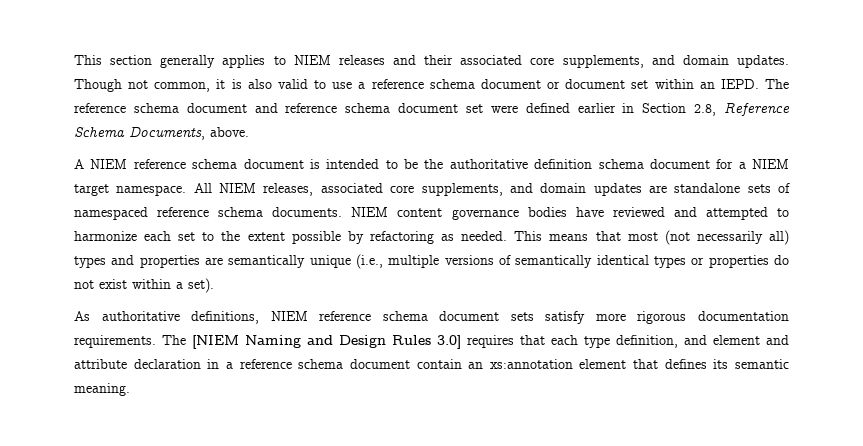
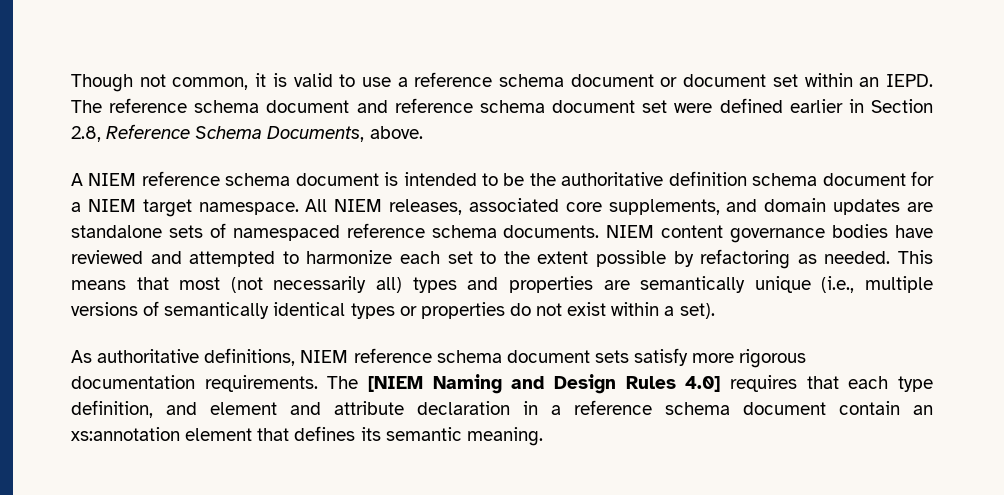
[74,55,789,68] This section generally applies to NIEM releases and their associated core supplements, and domain updates. -> (71, 83) none
[247,79,272,89] also -> (287, 80) none
[437,335,461,349] 3.0] -> [685,376,721,392] 4.0]

